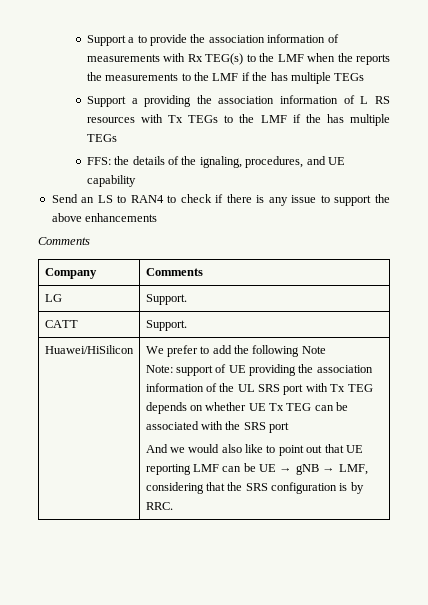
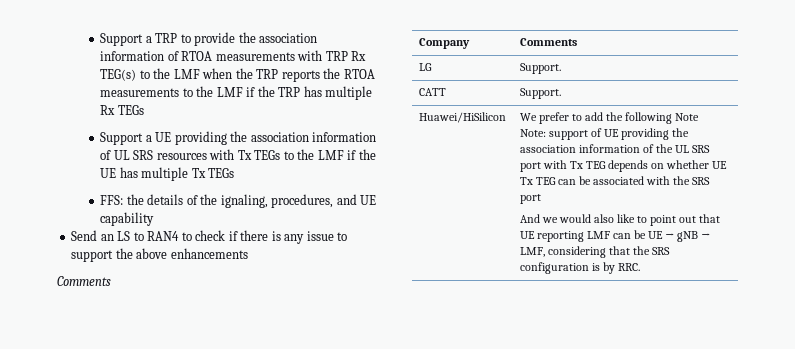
[86,35,135,46] Support a -> [100,33,178,46] Support a TRP
(339, 38) none -> [181,51,213,61] RTOA
(186, 57) none -> [325,51,348,61] TRP
(353, 57) none -> [256,69,279,79] TRP
(102, 76) none -> [343,69,375,79] RTOA
[270,72,331,84] has multiple -> [278,86,373,100] [100,105,116,115] TRP has multiple Rx
[144,95,390,107] providing the association information of L RS -> [155,131,377,145] [100,150,154,160] UE providing the association information of UL SRS
[326,114,390,126] has multiple -> [100,167,206,181] UE has multiple Tx

